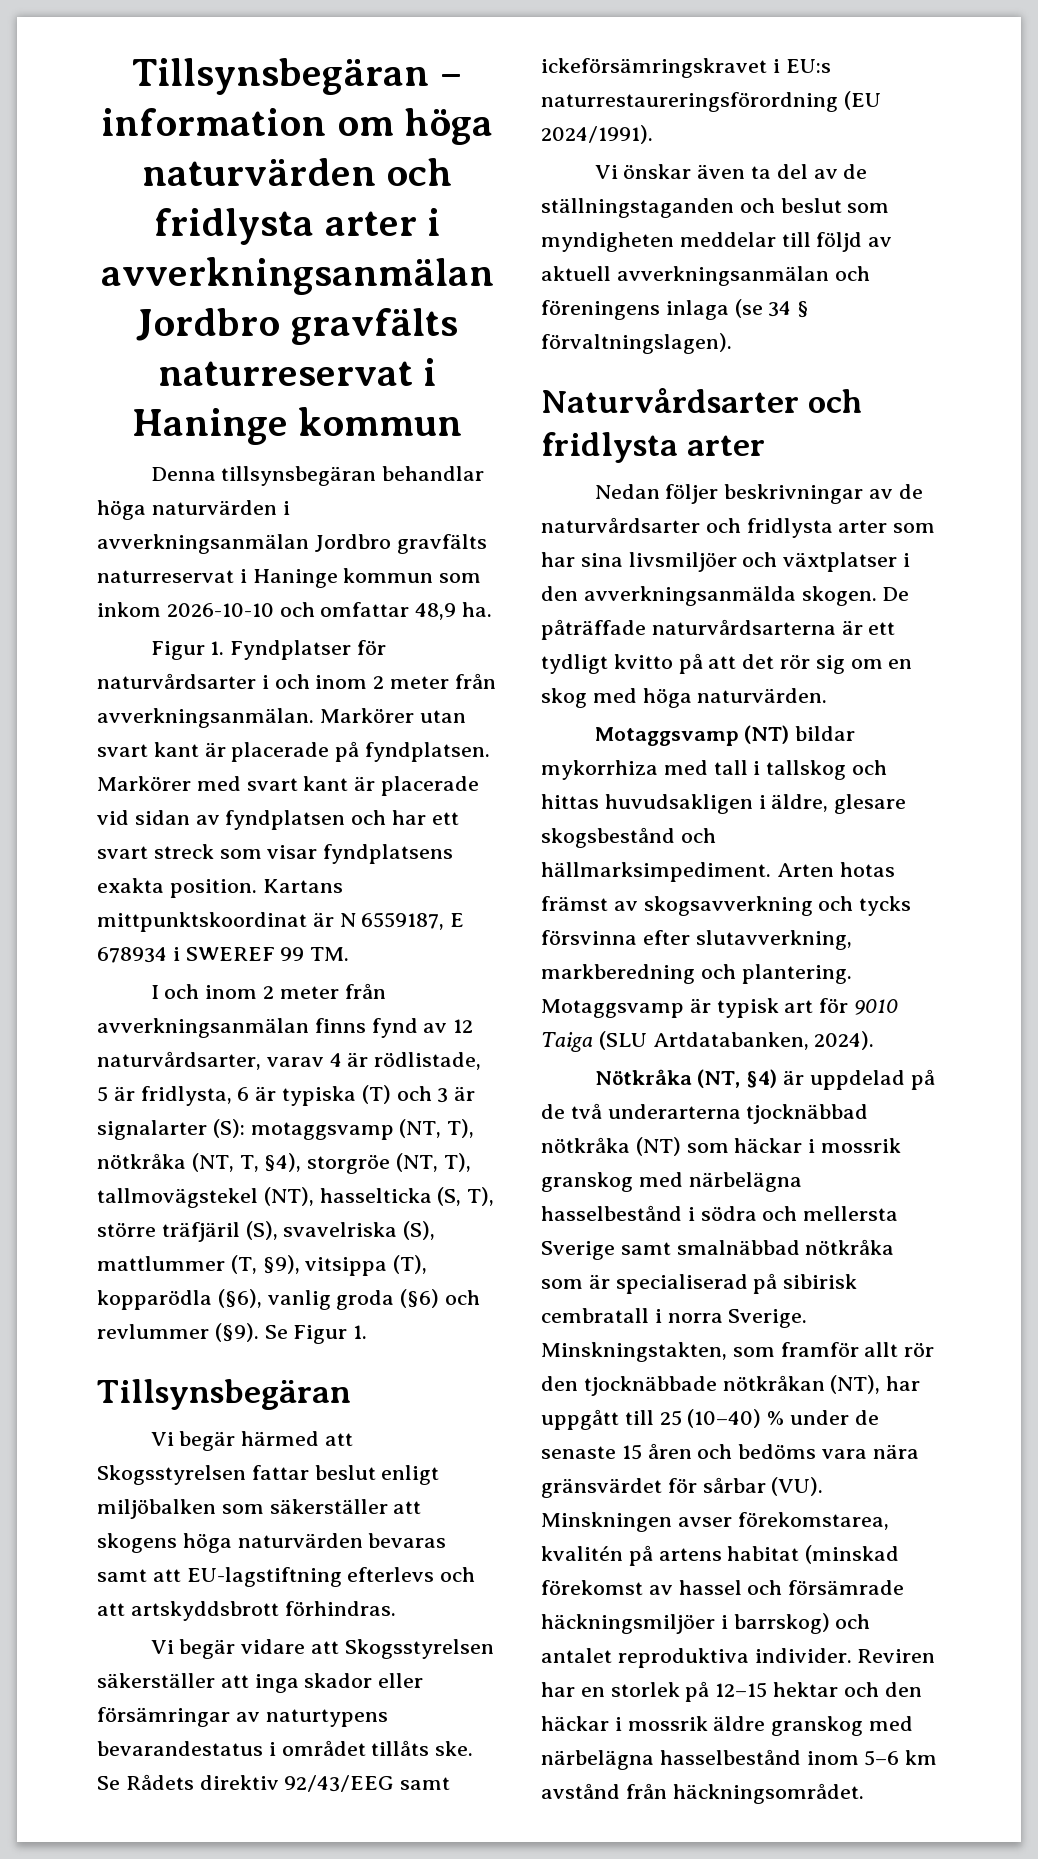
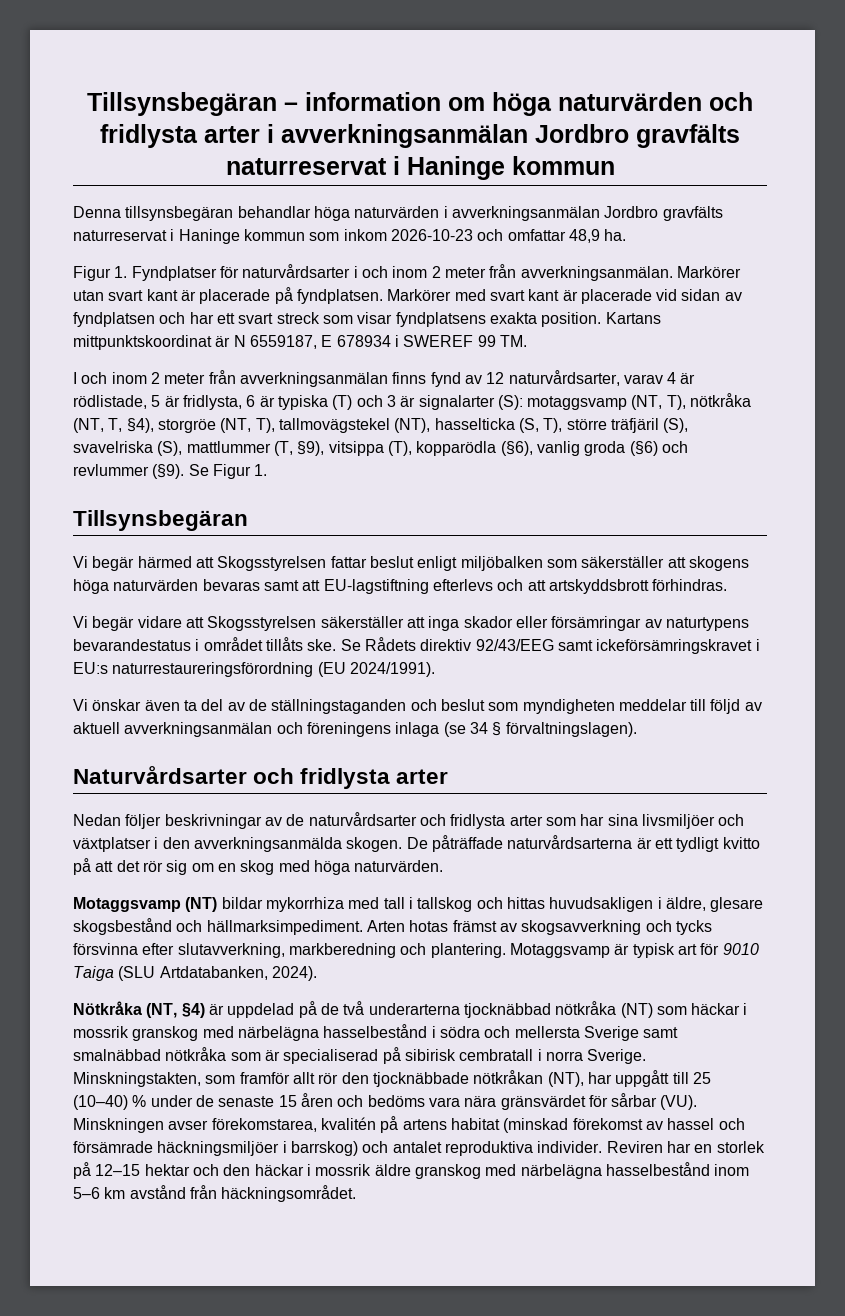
[166,603,274,617] 2026-10-10 -> [390,229,473,241] 2026-10-23

